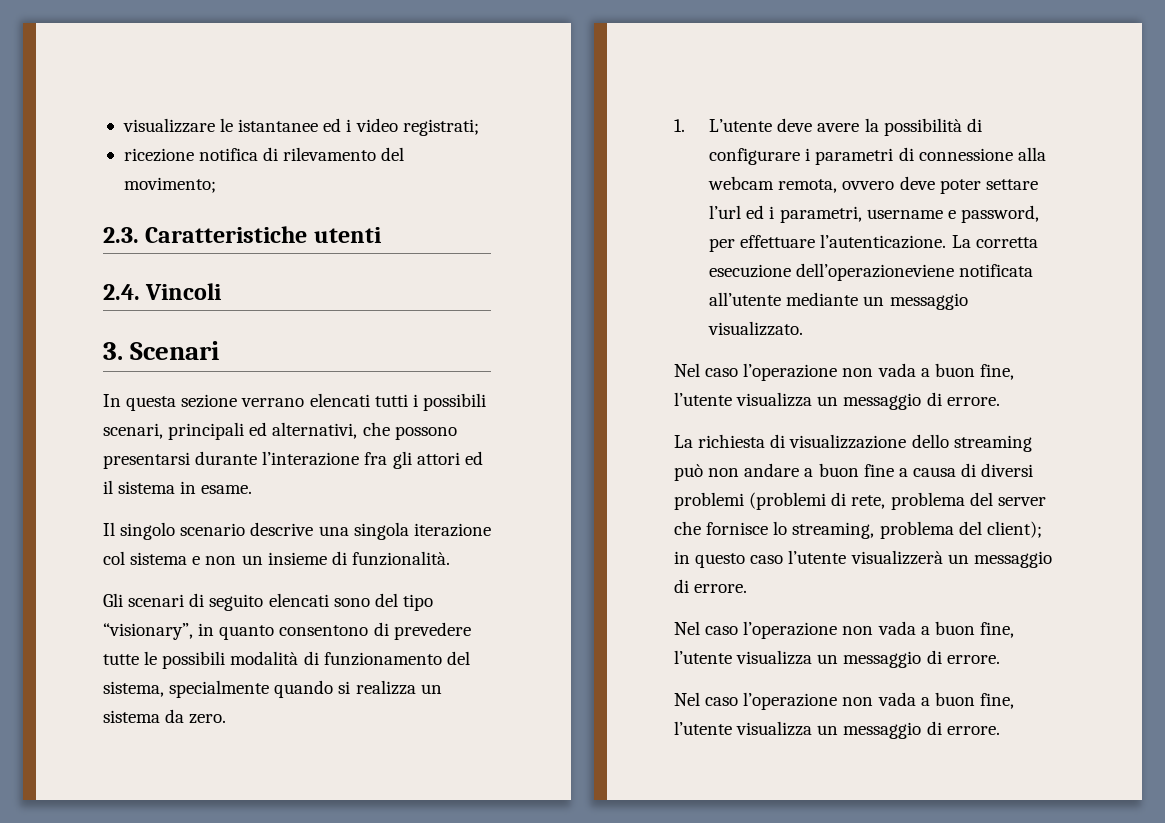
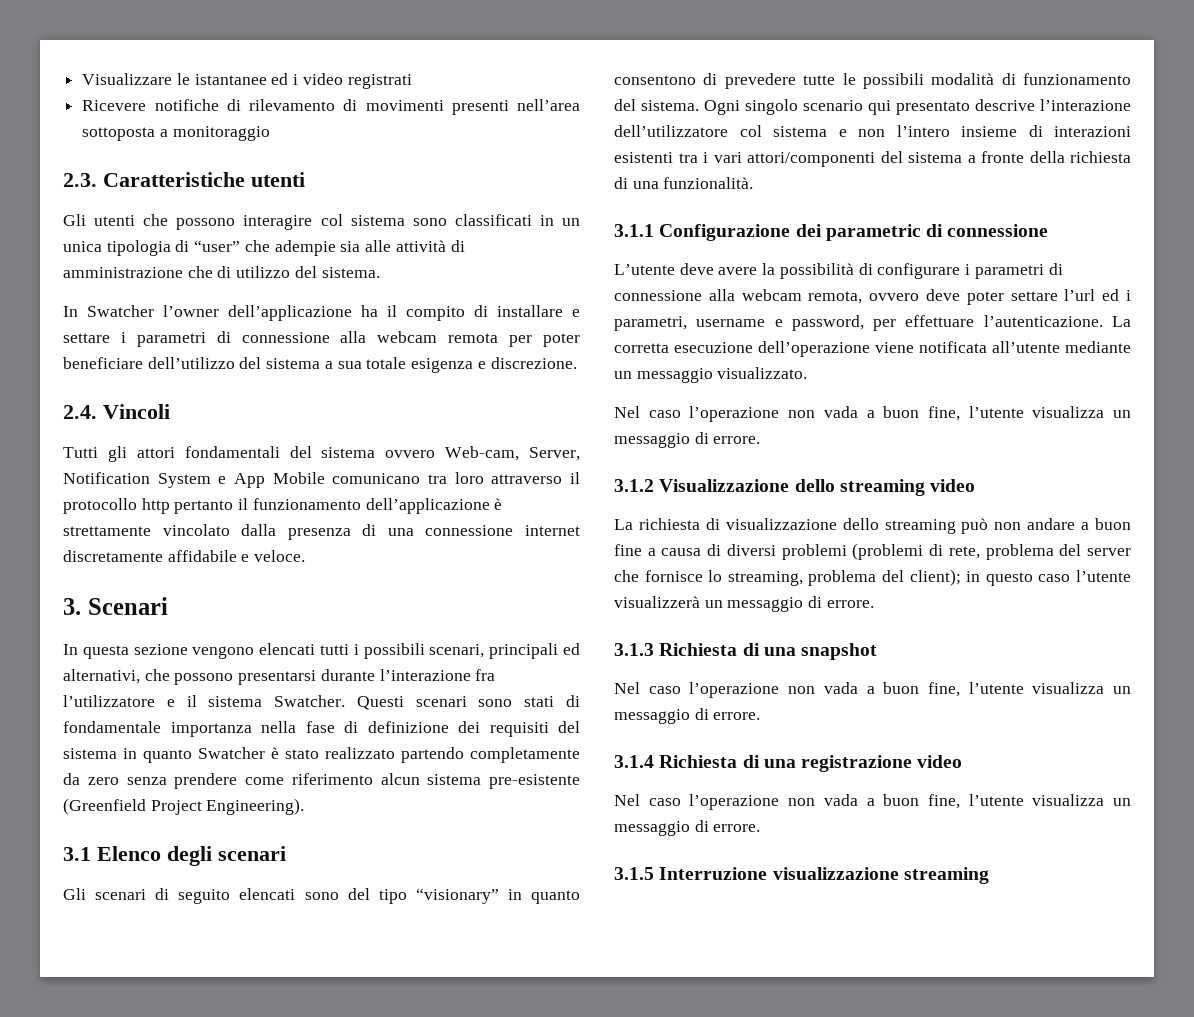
[122,118,215,133] visualizzare -> [82,73,173,85] Visualizzare
[402,119,479,136] [123,147,405,162] [123,177,216,193] [103,226,382,243] [103,283,223,300] registrati; // ricezione notifica di rilevamento del movimento; // 2.3. Caratteristiche utenti // 2.4. Vincoli -> [347,74,412,89] [82,99,580,115] [82,126,270,141] [63,172,305,187] [63,214,581,230] [63,240,465,256] [63,266,380,278] [63,305,580,321] [63,331,581,347] [63,357,577,373] [63,404,170,419] [63,446,580,462] [63,472,580,488] [63,498,503,514] [63,524,580,540] [63,550,306,562] registrati // Ricevere notifiche di rilevamento di movimenti presenti nell’area sottoposta a monitoraggio // 2.3. Caratteristiche utenti // Gli utenti che possono interagire col sistema sono classificati in un unica tipologia di “user” che adempie sia alle attività di amministrazione che di utilizzo del sistema. // In Swatcher l’owner dell’applicazione ha il compito di installare e settare i parametri di connessione alla webcam remota per poter beneficiare dell’utilizzo del sistema a sua totale esigenza e discrezione. // 2.4. Vincoli // Tutti gli attori fondamentali del sistema ovvero Web-cam, Server, Notification System e App Mobile comunicano tra loro attraverso il protocollo http pertanto il funzionamento dell’applicazione è strettamente vincolato dalla presenza di una connessione internet discretamente affidabile e veloce.
[241,398,305,407] verrano -> [192,646,255,659] vengono
[392,451,483,469] [103,480,253,494] [103,522,491,540] [103,551,450,566] gli attori ed il sistema in esame. // Il singolo scenario descrive una singola iterazione col sistema e non un insieme di funzionalità. -> [63,695,580,710] [63,721,580,737] [63,747,580,763] [63,773,580,789] [63,798,305,815] [63,846,286,866] l’utilizzatore e il sistema Swatcher. Questi scenari sono stati di fondamentale importanza nella fase di definizione dei requisiti del sistema in quanto Swatcher è stato realizzato partendo completamente da zero senza prendere come riferimento alcun sistema pre-esistente (Greenfield Project Engineering). // 3.1 Elenco degli scenari
[103,623,193,640] “visionary”, -> [415,888,499,904] “visionary”
[103,680,442,698] [103,709,227,724] [674,119,685,132] sistema, specialmente quando si realizza un sistema da zero. // 1. -> [641,99,1131,115] [614,125,1131,137] [614,151,1131,167] [614,177,754,189] [614,224,1049,241] sistema. Ogni singolo scenario qui presentato descrive l’interazione dell’utilizzatore col sistema e non l’intero insieme di interazioni esistenti tra i vari attori/componenti del sistema a fronte della richiesta di una funzionalità. // 3.1.1 Configurazione dei parametric di connessione //
[796,263,955,281] dell’operazioneviene -> [758,341,914,357] dell’operazione viene
(1000, 401) none -> [614,479,976,496] // 3.1.2 Visualizzazione dello streaming video
(748, 588) none -> [614,643,878,660] // 3.1.3 Richiesta di una snapshot
(1000, 659) none -> [614,755,963,772] // 3.1.4 Richiesta di una registrazione video
(1000, 730) none -> [614,867,989,884] // 3.1.5 Interruzione visualizzazione streaming

